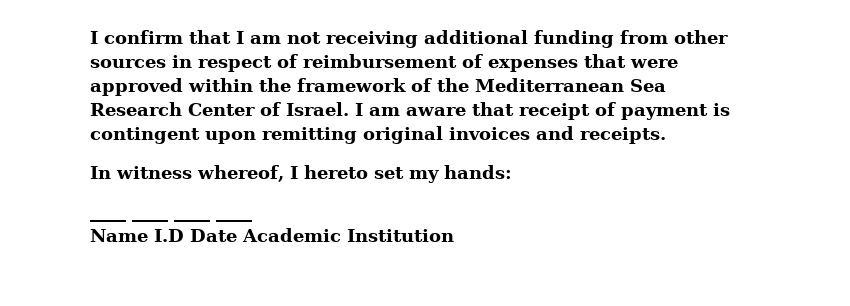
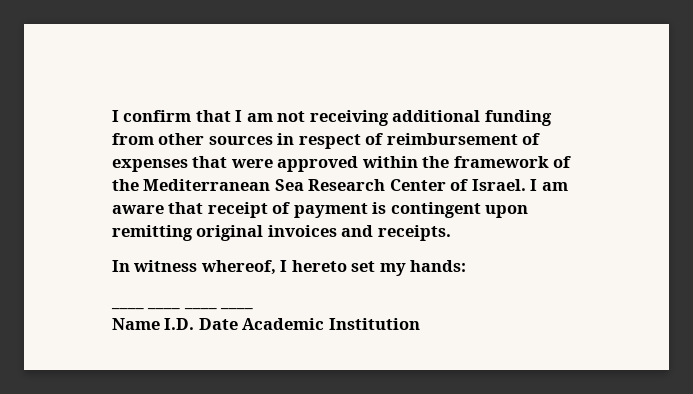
[154,229,184,242] I.D -> [164,318,195,330] I.D.

